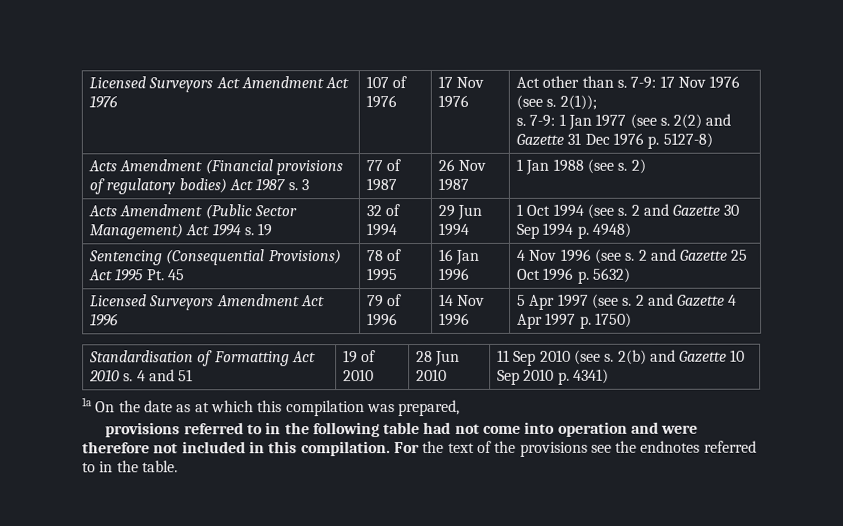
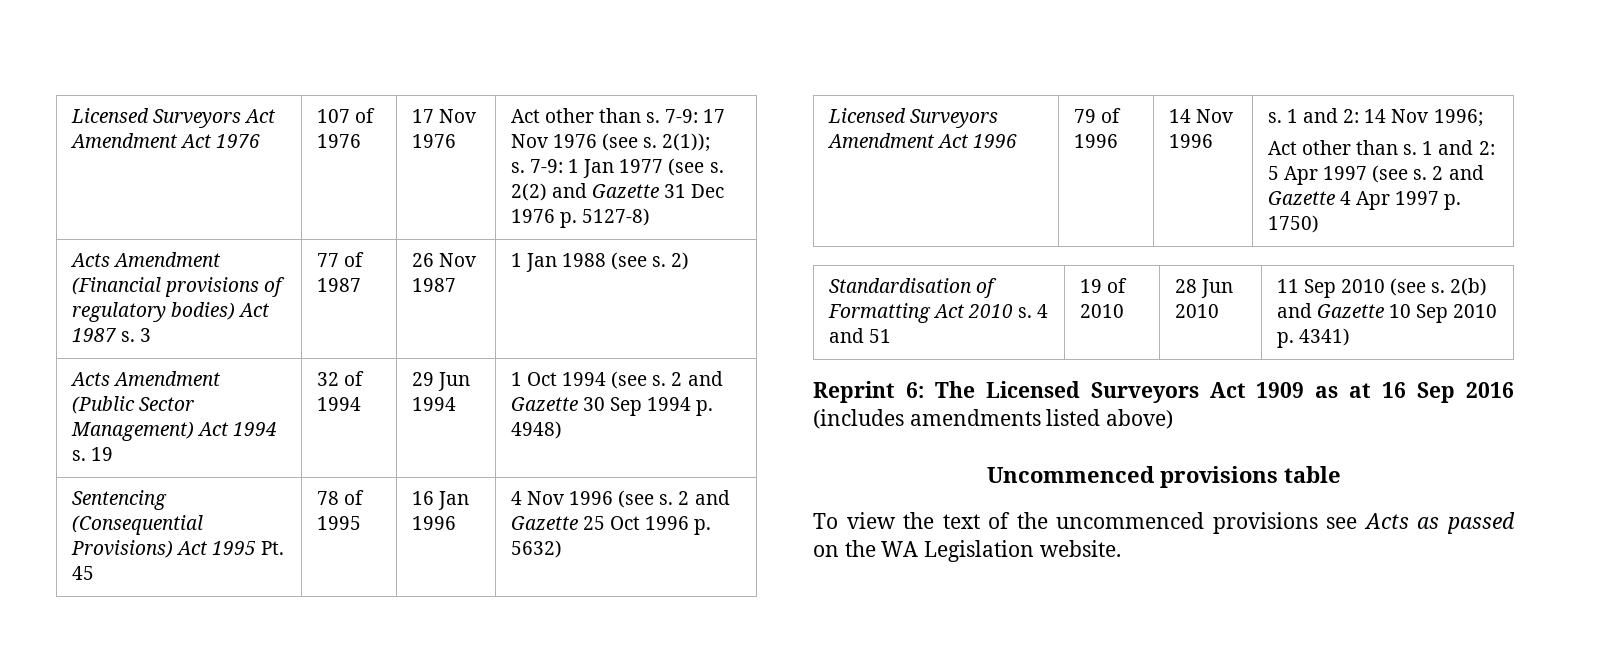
(470, 319) none -> [1267,108,1483,127] [1267,140,1495,155] s. 1 and 2: 14 Nov 1996; // Act other than s. 1 and 2:
[82,397,461,417] [105,421,699,438] [82,441,420,457] 1a On the date as at which this compilation was prepared, // provisions referred to in the following table had not come into operation and were therefore not included in this compilation. For -> [813,381,1514,403] [813,409,1174,429] [986,466,1341,488] [813,512,896,529] Reprint 6: The Licensed Surveyors Act 1909 as at 16 Sep 2016 (includes amendments listed above) // Uncommenced provisions table // To view
(517, 446) none -> [1056,512,1205,529] uncommenced
[615,440,757,453] [82,460,178,473] the endnotes referred to in the table. -> [1363,512,1515,534] [813,540,1121,562] Acts as passed on the WA Legislation website.

